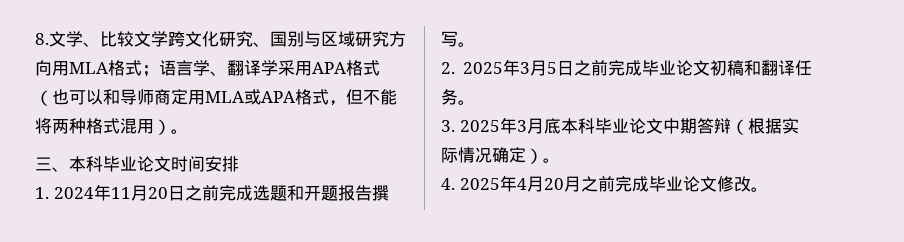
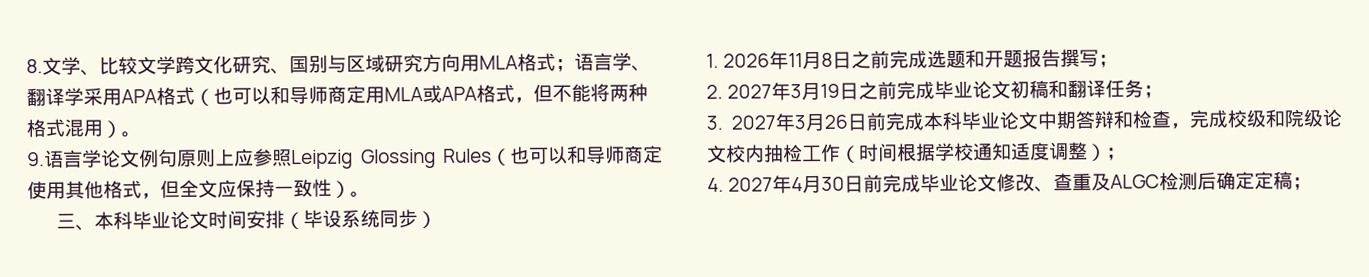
(188, 131) none -> [27,145,663,170] [27,178,370,200] // 9.语言学论文例句原则上应参照Leipzig Glossing Rules（也可以和导师商定使用其他格式，但全文应保持一致性）。
(239, 164) none -> [284,209,438,230] （毕设系统同步）
[53,187,94,199] 2024 -> [723,53,771,68] 2026
[147,187,168,199] 20 -> [821,52,834,67] 8
[458,42,475,47] 。 -> [1098,54,1119,68] ；
[462,59,557,76] 2025年3月5 -> [727,82,841,101] 2027年3月19
[458,100,475,105] 。 -> [1143,85,1164,99] ；
[459,117,561,134] 2025年3月底 -> [731,112,924,132] 2027年3月26日前完成
[730,118,799,135] [441,147,560,164] （根据实际情况确定）。 -> [1113,108,1342,130] [707,141,1126,163] 和检查，完成校级和院级论文校内抽检工作（时间根据学校通知适度调整）；
[459,178,500,190] 2025 -> [728,177,774,192] 2027
[543,176,598,192] 20月之 -> [821,175,865,193] 30日
[750,187,768,192] 。 -> [1034,171,1313,193] 、查重及ALGC检测后确定定稿；

